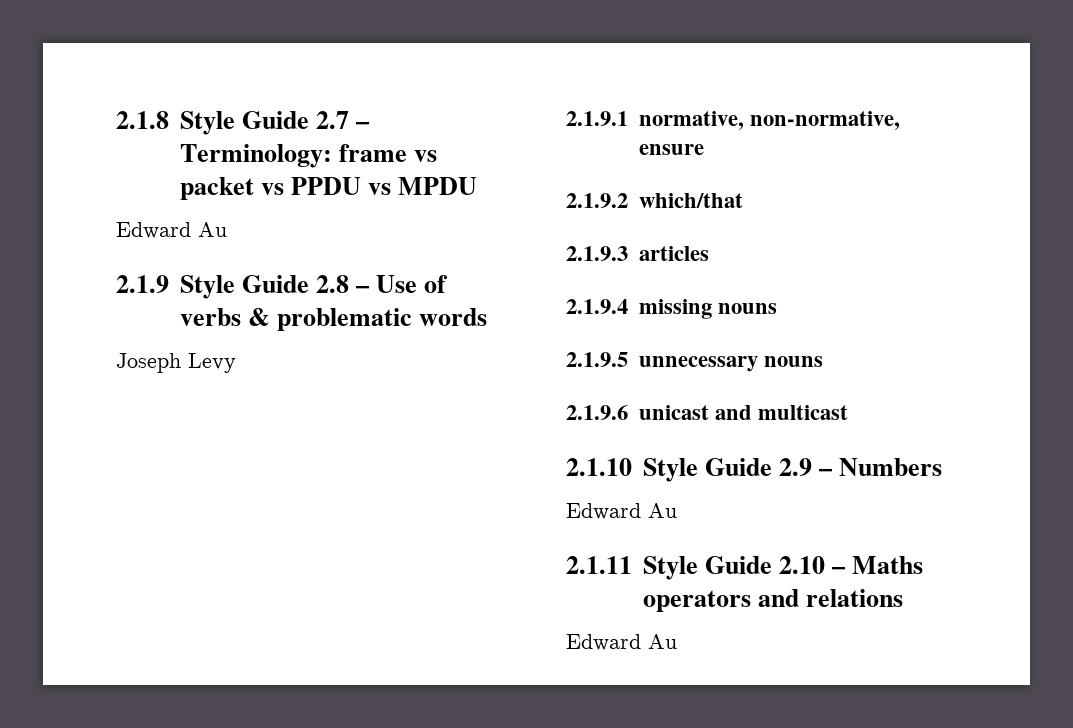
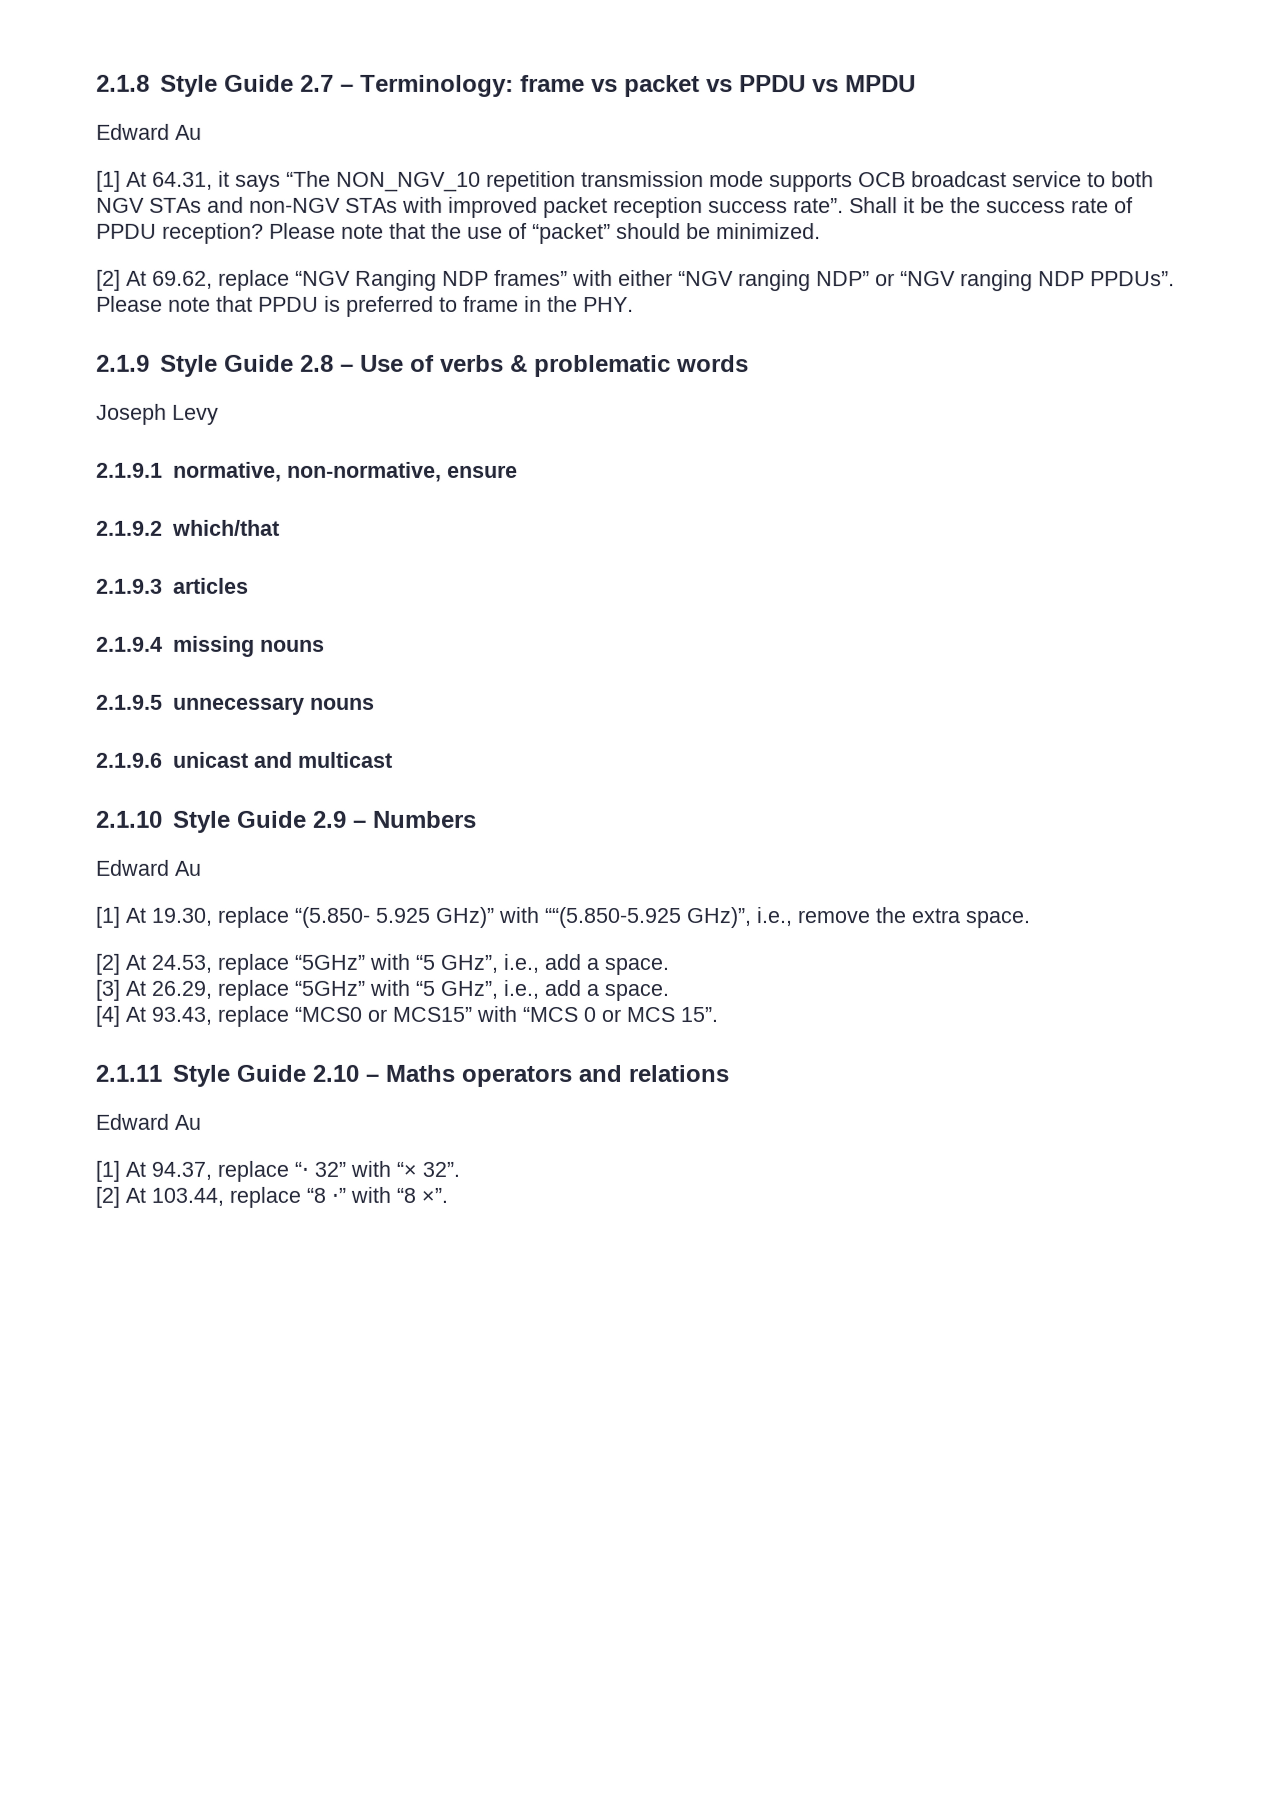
(227, 229) none -> [96,170,1154,193] [96,196,1133,219] [96,222,821,244] [96,269,1175,292] [96,295,634,317] // [1] At 64.31, it says “The NON_NGV_10 repetition transmission mode supports OCB broadcast service to both NGV STAs and non-NGV STAs with improved packet reception success rate”. Shall it be the success rate of PPDU reception? Please note that the use of “packet” should be minimized. // [2] At 69.62, replace “NGV Ranging NDP frames” with either “NGV ranging NDP” or “NGV ranging NDP PPDUs”. Please note that PPDU is preferred to frame in the PHY.
(677, 510) none -> [95,906,1030,929] [95,953,669,976] [95,979,669,1002] [95,1005,718,1027] // [1] At 19.30, replace “(5.850- 5.925 GHz)” with ““(5.850-5.925 GHz)”, i.e., remove the extra space. // [2] At 24.53, replace “5GHz” with “5 GHz”, i.e., add a space. // [3] At 26.29, replace “5GHz” with “5 GHz”, i.e., add a space. // [4] At 93.43, replace “MCS0 or MCS15” with “MCS 0 or MCS 15”.
(677, 641) none -> [95,1160,460,1182] [95,1186,448,1208] // [1] At 94.37, replace “⋅ 32” with “× 32”. // [2] At 103.44, replace “8 ⋅” with “8 ×”.

